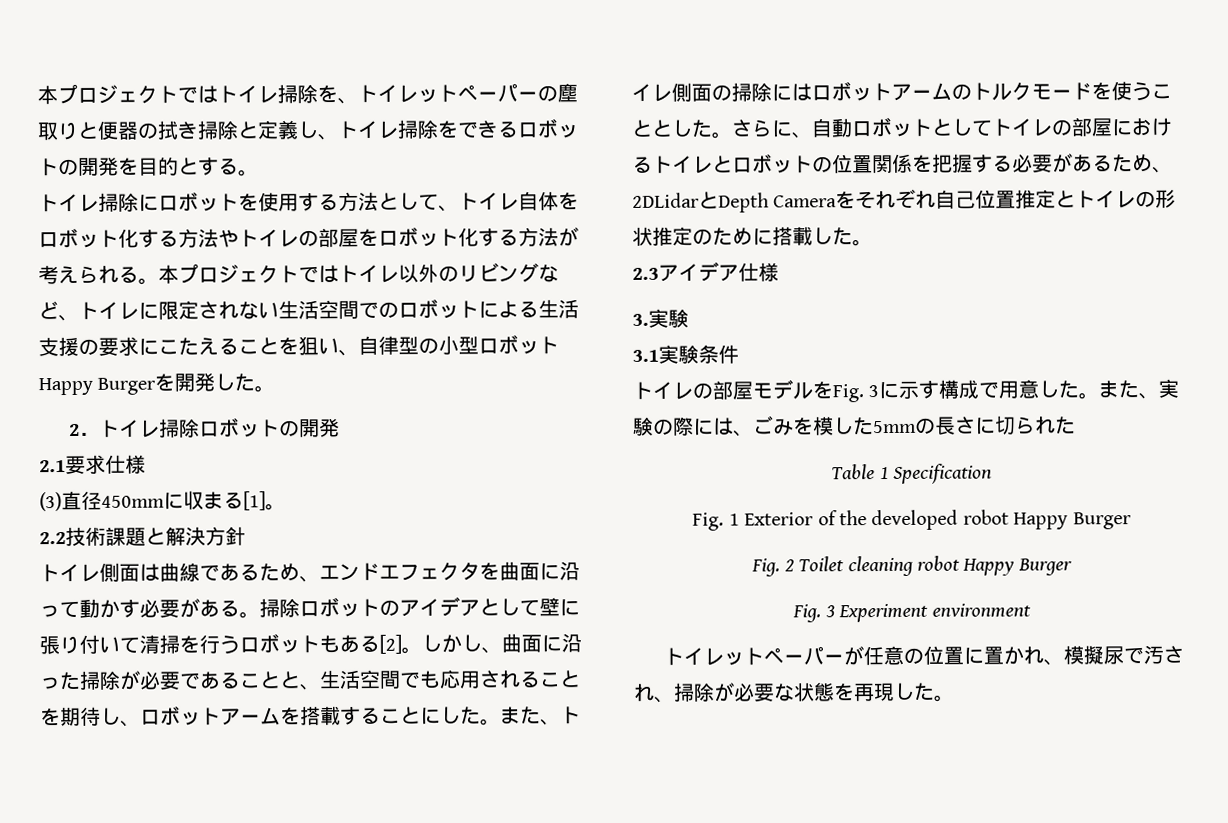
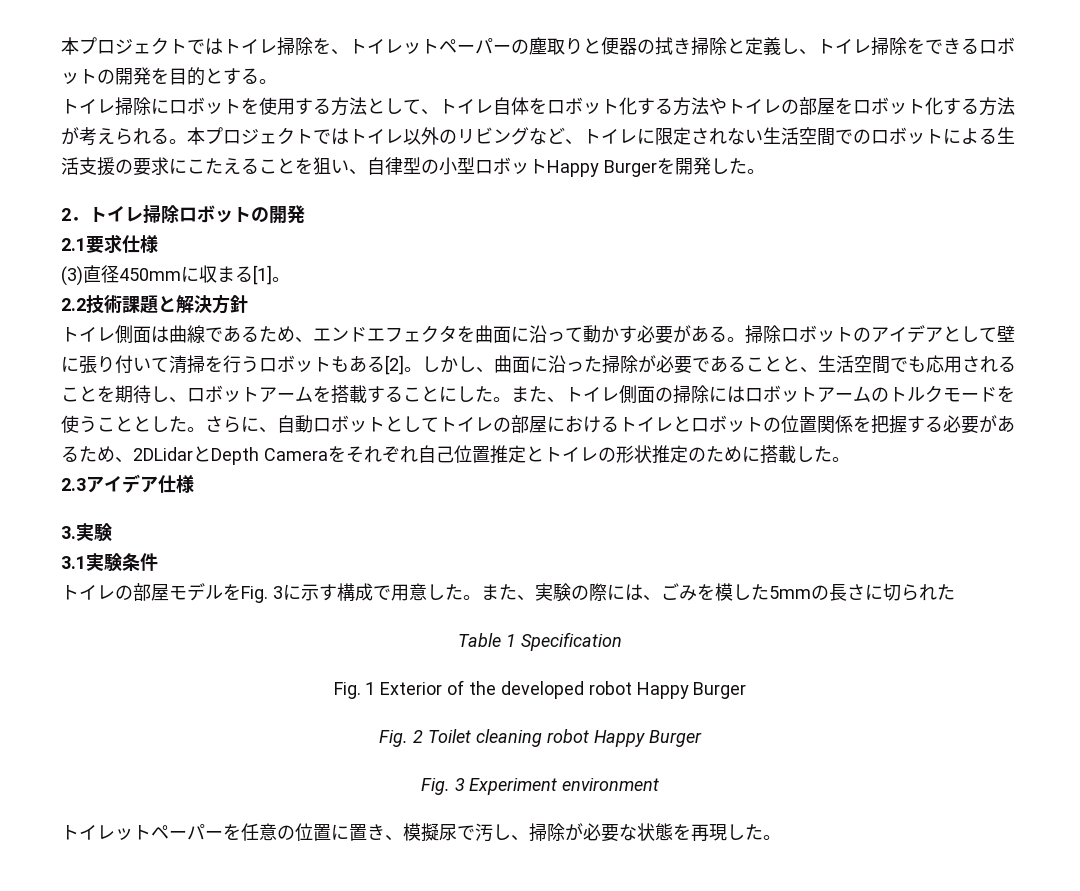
[843,646,865,666] が -> [223,824,241,840] を
[1003,646,1045,665] かれ -> [367,824,385,840] き
[1163,645,1185,663] [633,683,655,702] され -> [493,824,511,840] し

